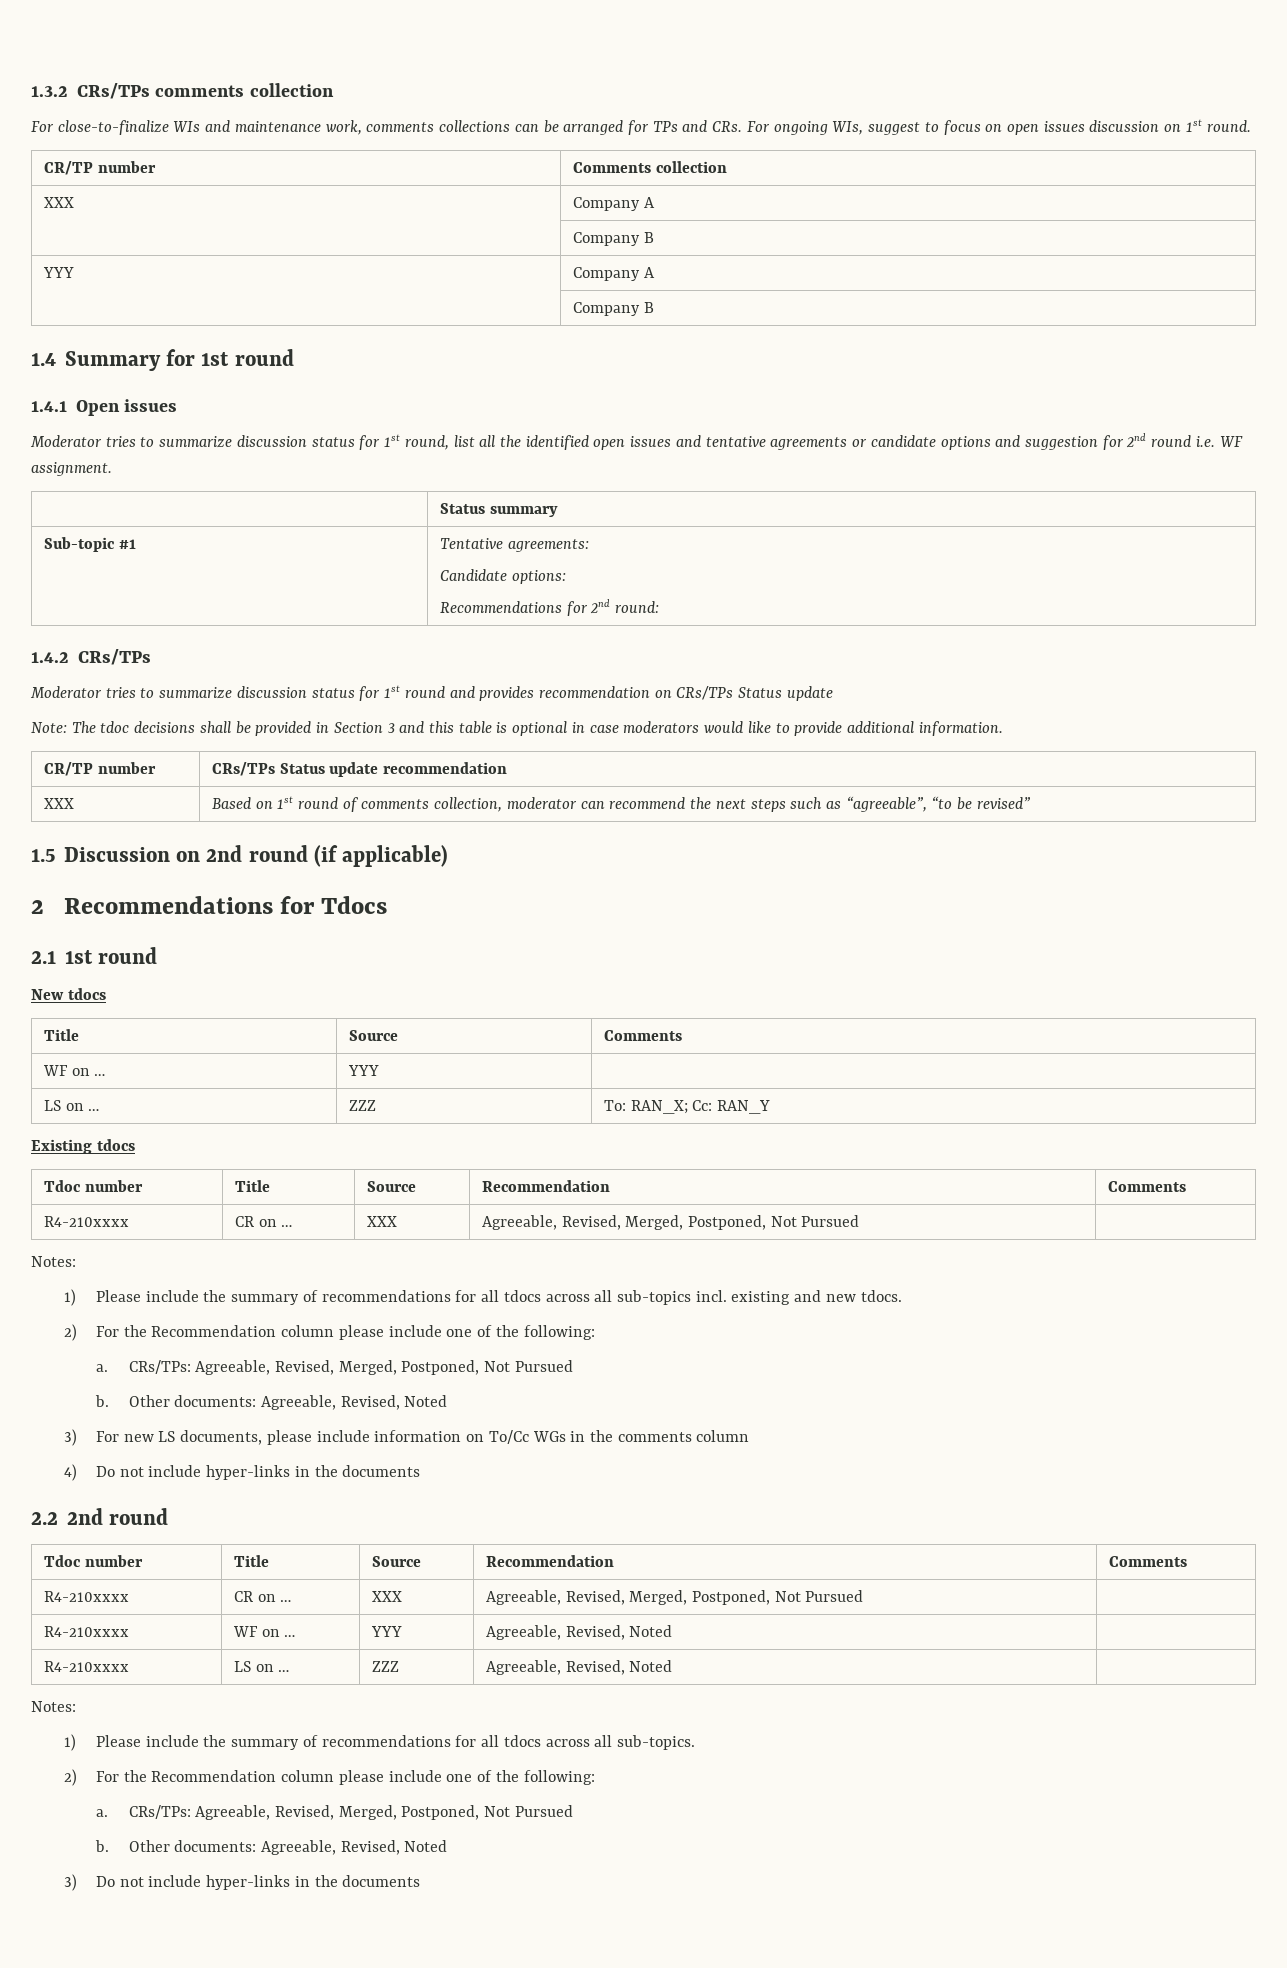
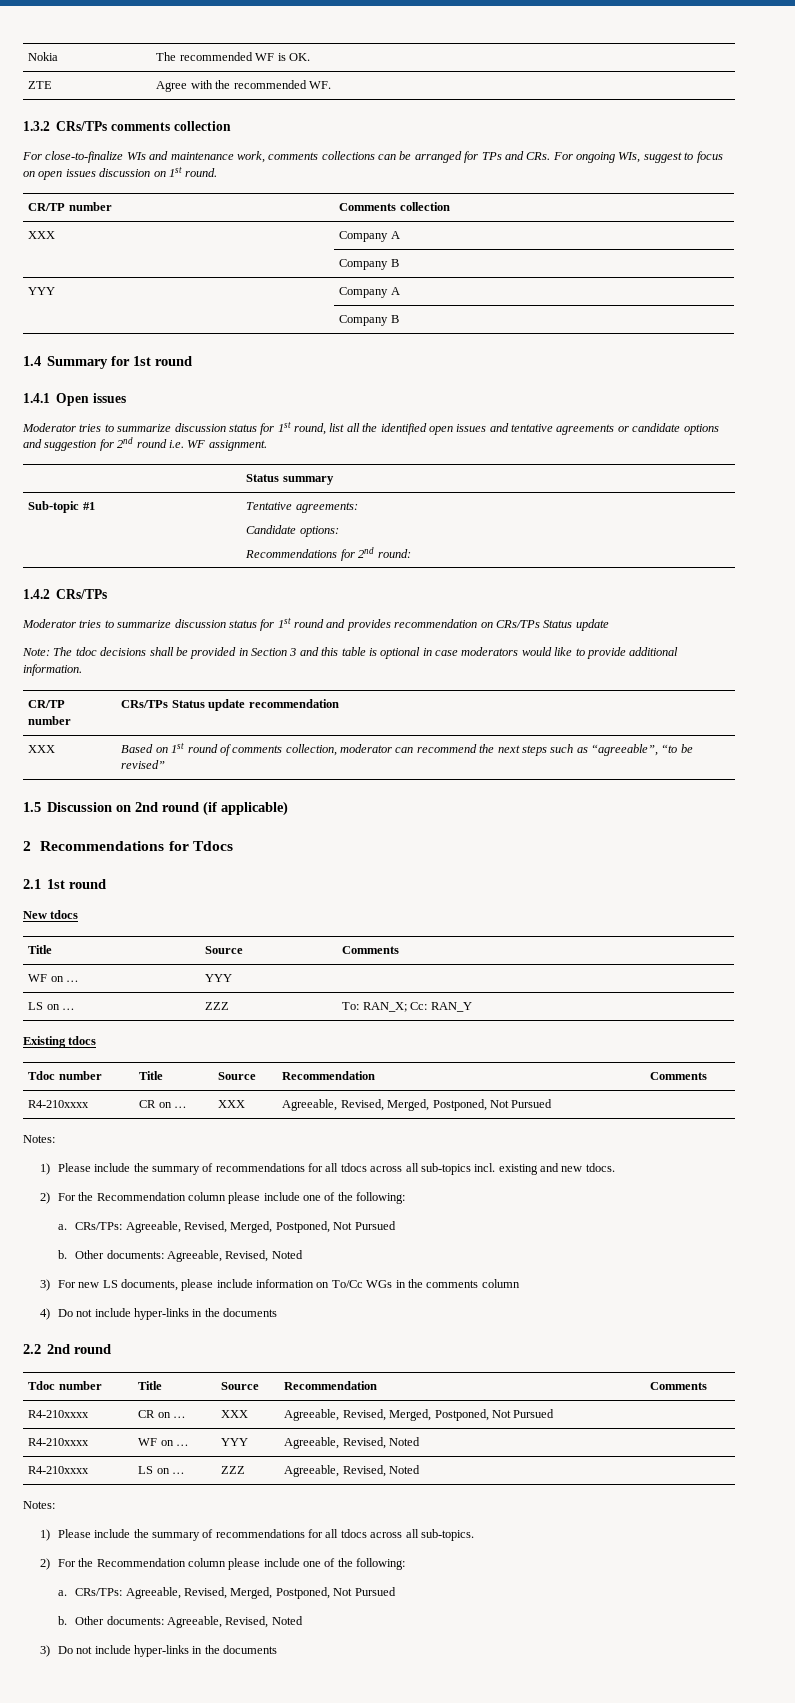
(31, 91) none -> [28,52,59,61] [156,52,310,61] [28,81,53,89] [156,80,331,92] Nokia | The recommended WF is OK. // ZTE | Agree with the recommended WF. //

